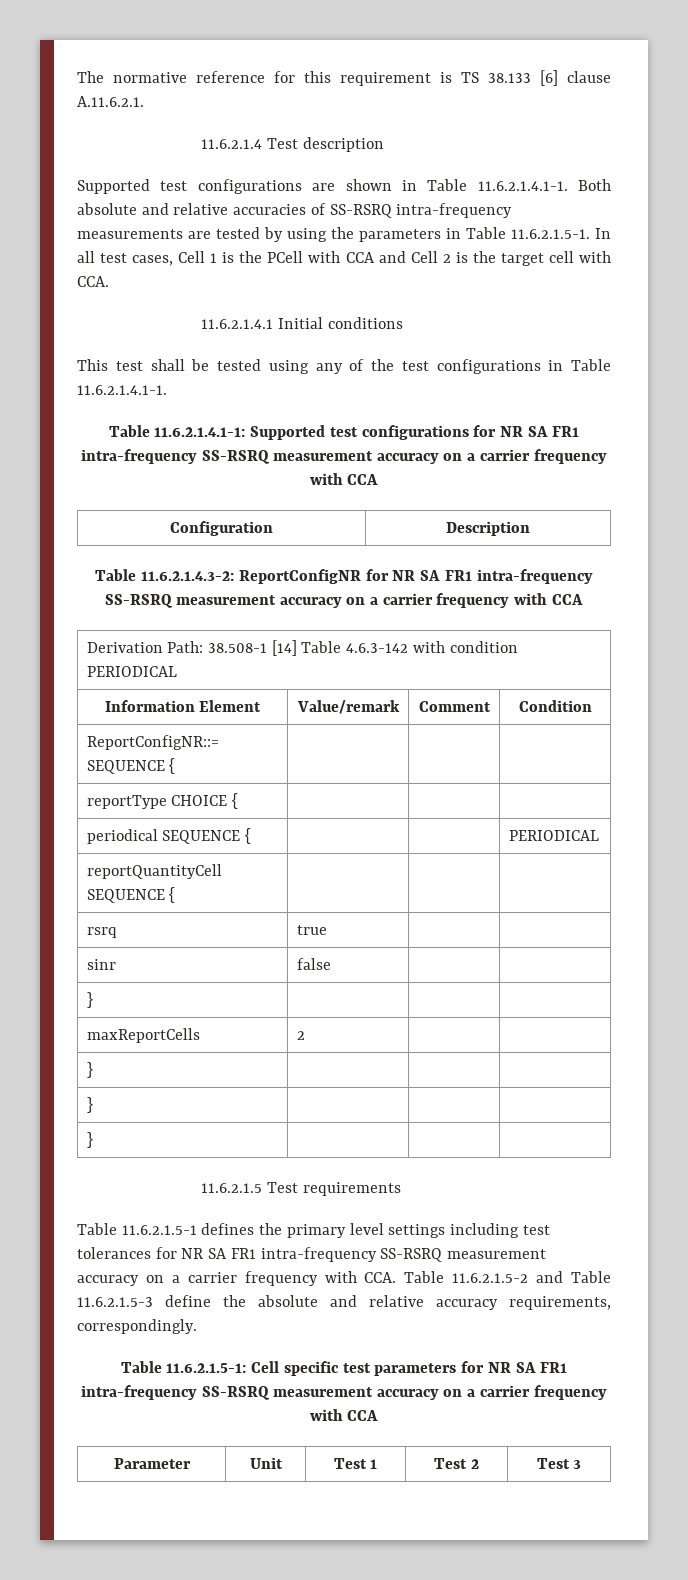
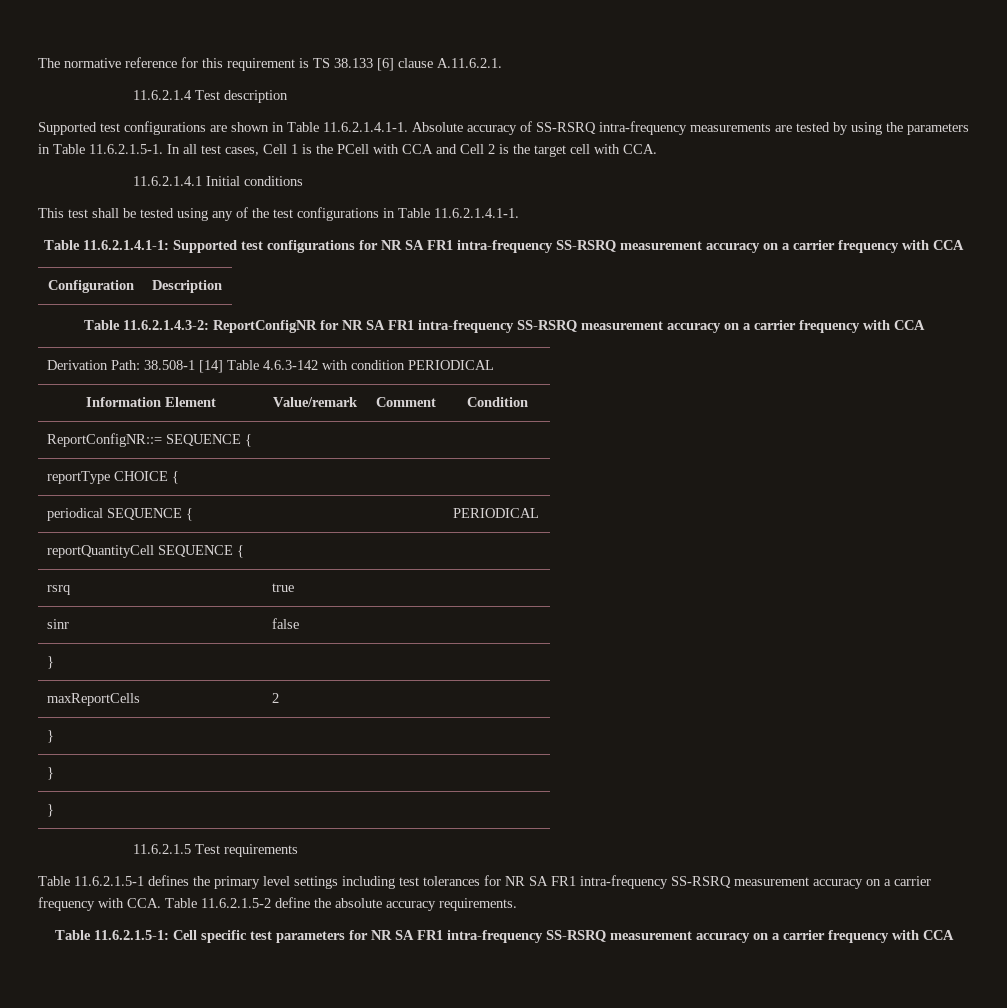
[578,179,611,191] [77,203,307,215] Both absolute and relative accuracies -> [412,122,517,135] Absolute accuracy
[536,1271,611,1283] [77,1295,611,1310] [77,1319,197,1334] and Table 11.6.2.1.5-3 define the absolute and relative accuracy requirements, correspondingly. -> [275,897,517,911] define the absolute accuracy requirements.
[113,1458,191,1469] [249,1457,283,1469] [333,1458,378,1469] [434,1458,479,1469] [536,1458,582,1469] // Parameter | Unit | Test 1 | Test 2 | Test 3 -> (954, 935) none

